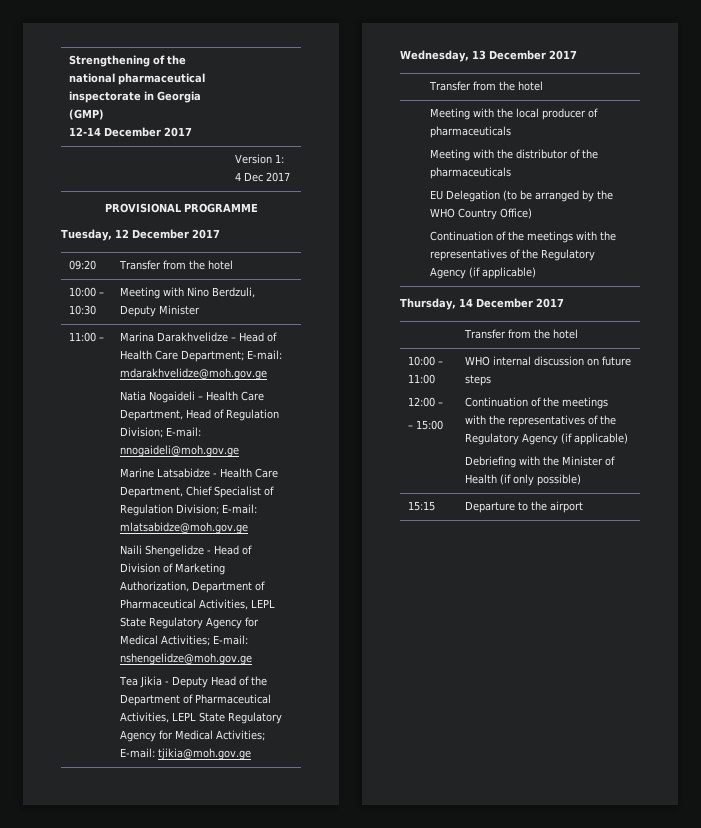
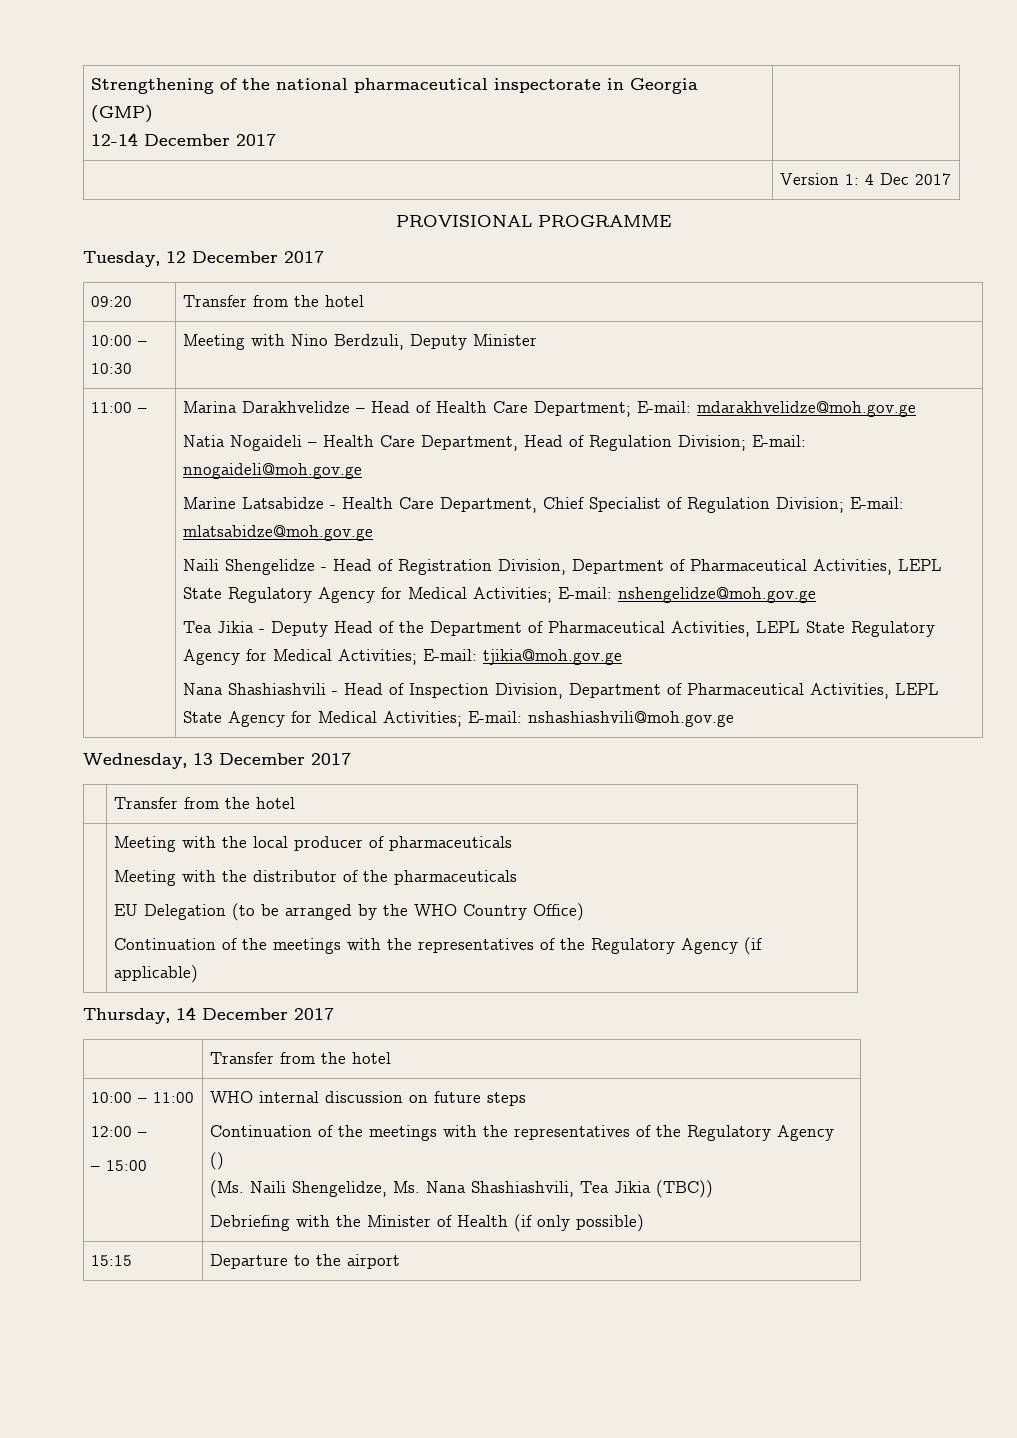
[120,563,226,575] [120,581,190,592] Division of Marketing Authorization, -> [397,559,566,575] Registration Division,
(252, 754) none -> [182,683,939,699] [182,711,734,727] // Nana Shashiashvili - Head of Inspection Division, Department of Pharmaceutical Activities, LEPL State Agency for Medical Activities; E-mail: nshashiashvili@moh.gov.ge
[561,433,629,445] (if applicable) -> [209,1152,224,1170] [209,1180,713,1198] () // (Ms. Naili Shengelidze, Ms. Nana Shashiashvili, Tea Jikia (TBC))

